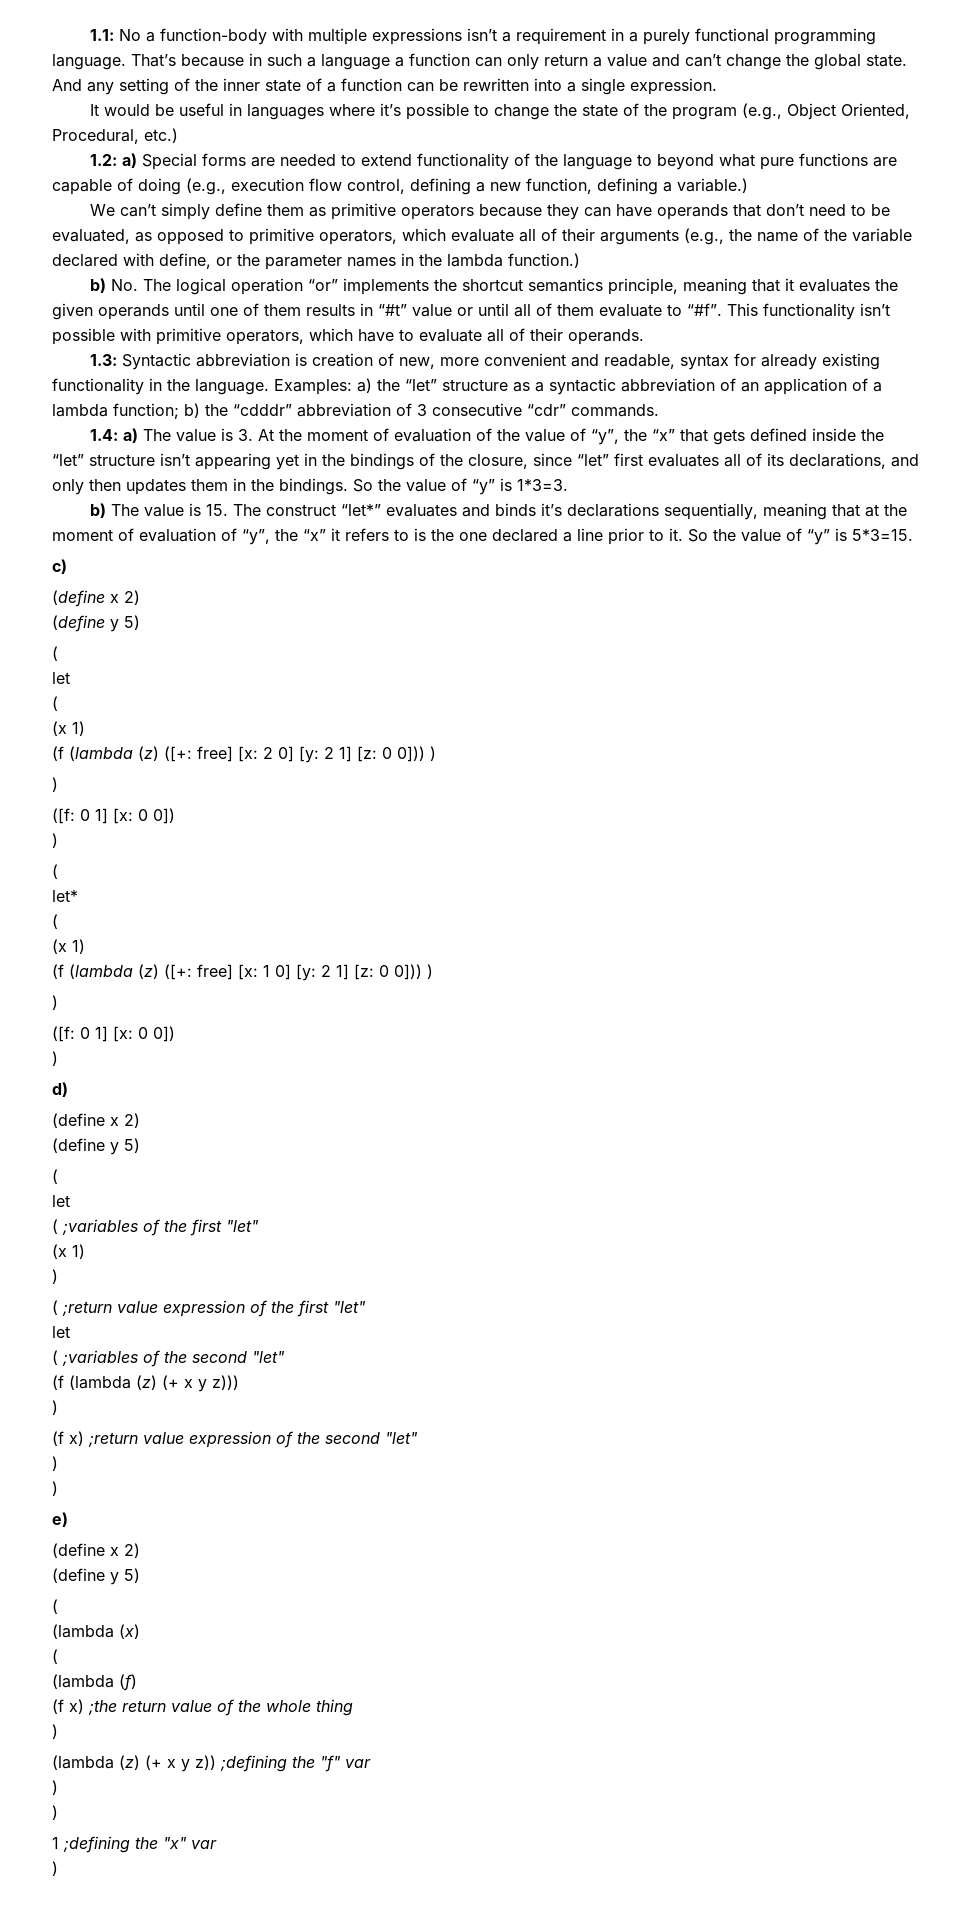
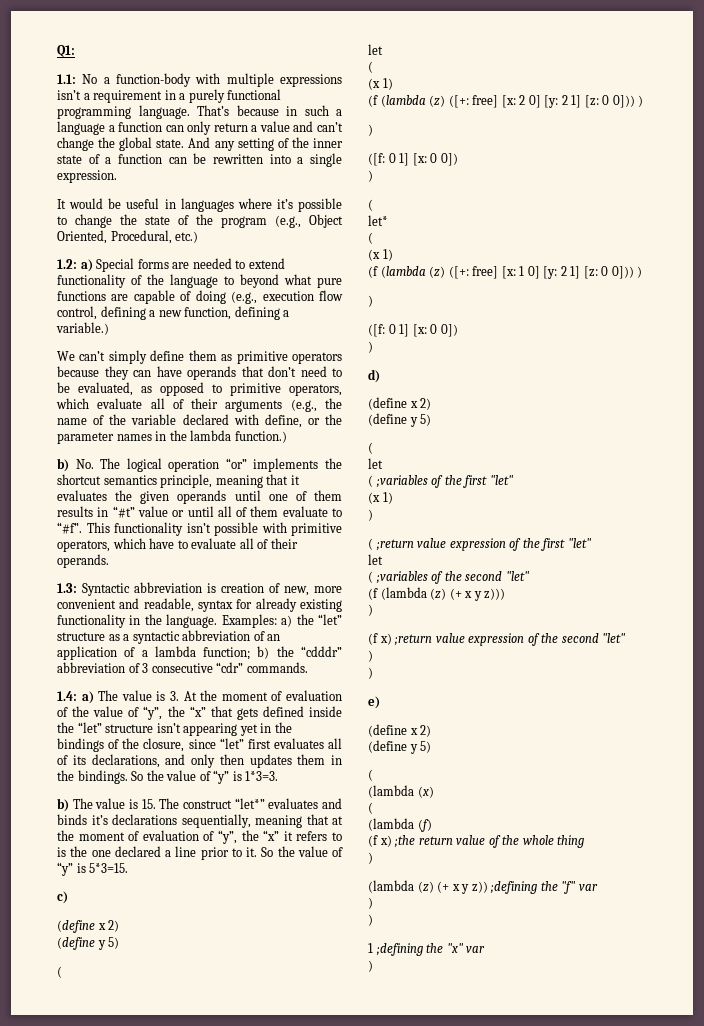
(90, 35) none -> [57,45,75,57] Q1: //

